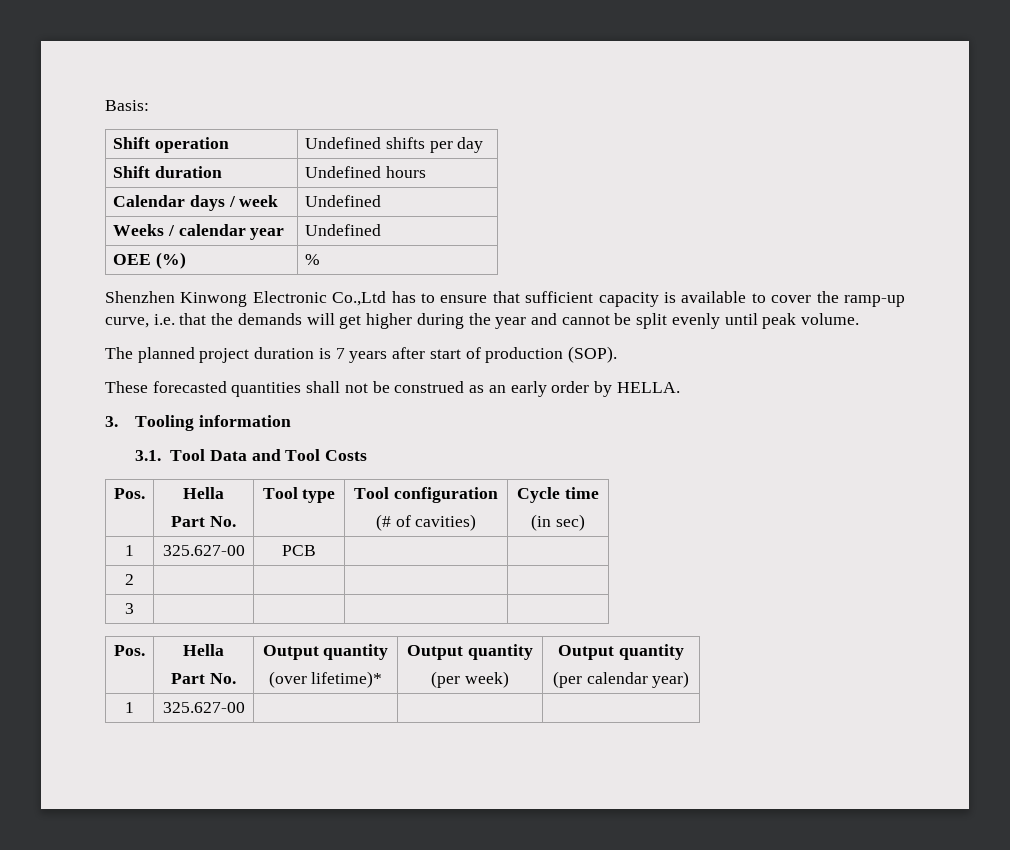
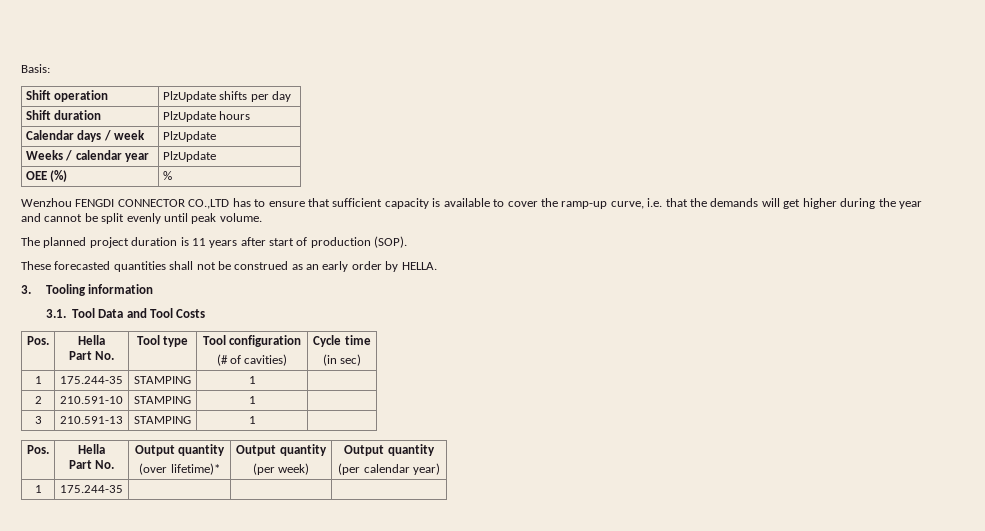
[305,137,382,149] Undefined -> [163,91,217,102] PlzUpdate
[305,166,382,178] Undefined -> [163,111,217,122] PlzUpdate
[305,195,382,207] Undefined -> [163,131,217,142] PlzUpdate
[305,224,382,236] Undefined -> [163,151,217,162] PlzUpdate
[105,291,387,307] Shenzhen Kinwong Electronic Co.,Ltd -> [21,198,230,209] Wenzhou FENGDI CONNECTOR CO.,LTD
[335,348,345,359] 7 -> [191,238,206,246] 11
[162,545,245,556] [282,545,316,556] [125,574,134,585] [125,603,134,614] 325.627-00 | PCB | | // 2 | | | | // 3 | | | -> [60,376,123,384] [134,376,191,384] [248,376,256,384] [34,396,42,404] [60,396,123,404] [134,396,191,404] [248,396,256,404] [34,416,42,424] [60,416,123,424] [134,416,191,424] [248,416,256,424] 175.244-35 | STAMPING | 1 | // 2 | 210.591-10 | STAMPING | 1 | // 3 | 210.591-13 | STAMPING | 1
[162,702,245,713] 325.627-00 -> [60,485,123,493] 175.244-35

